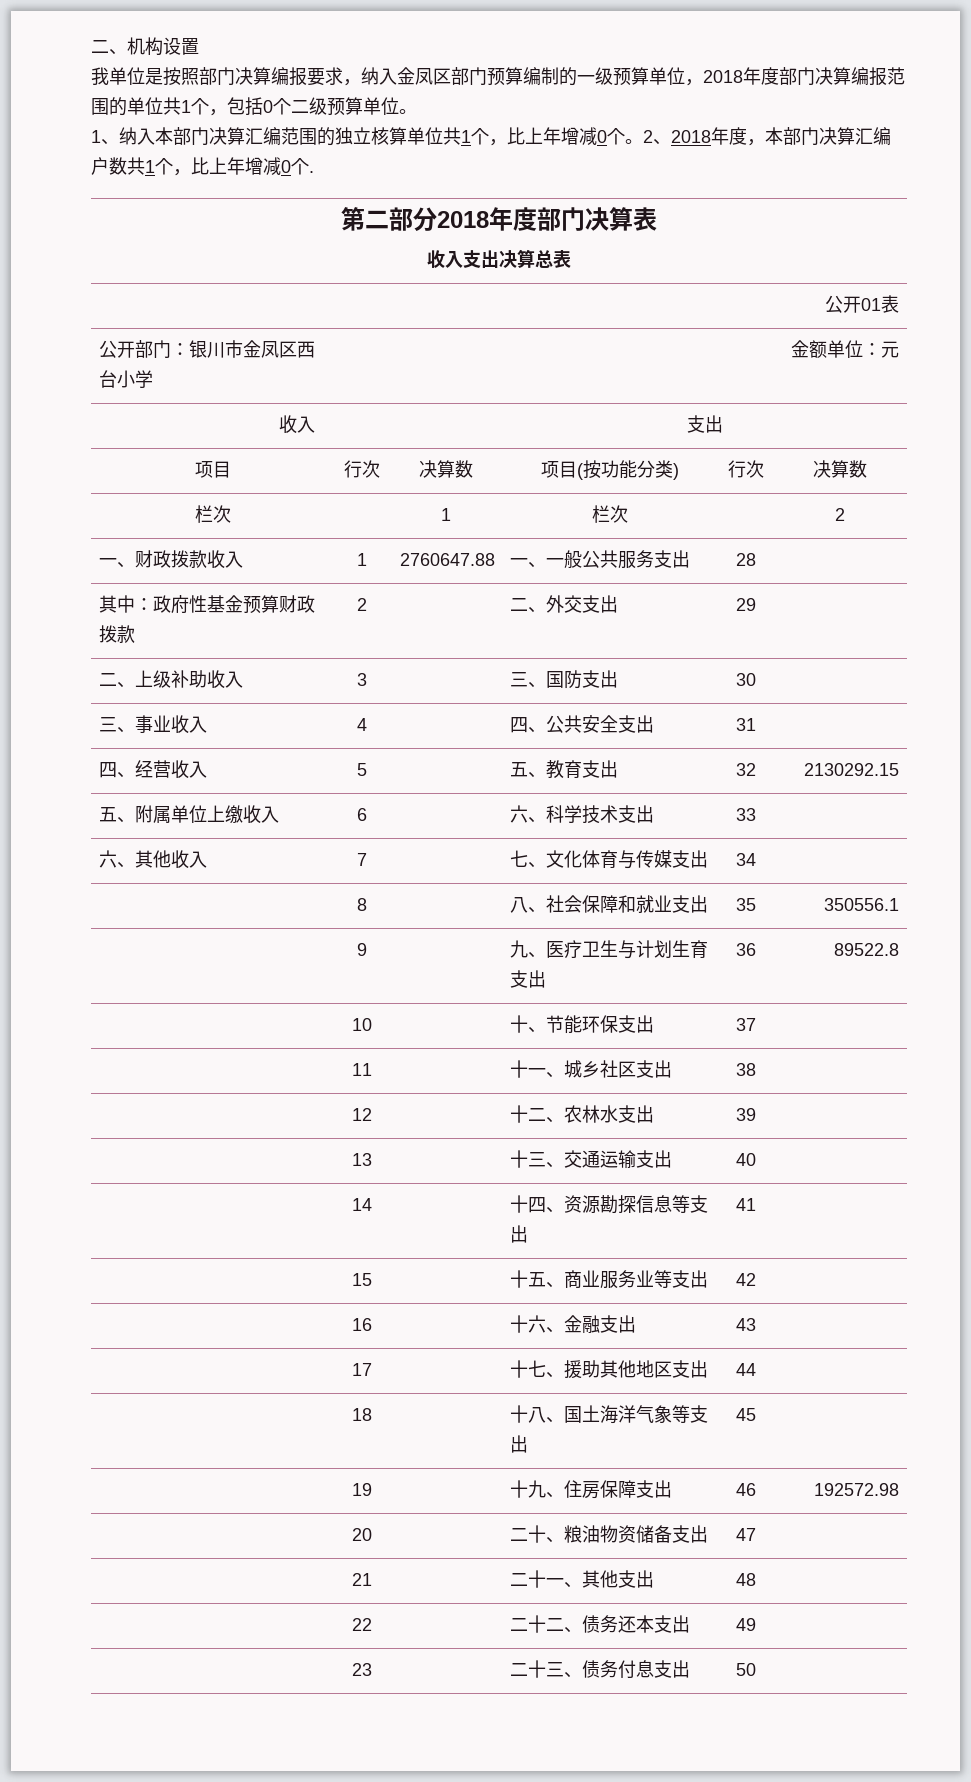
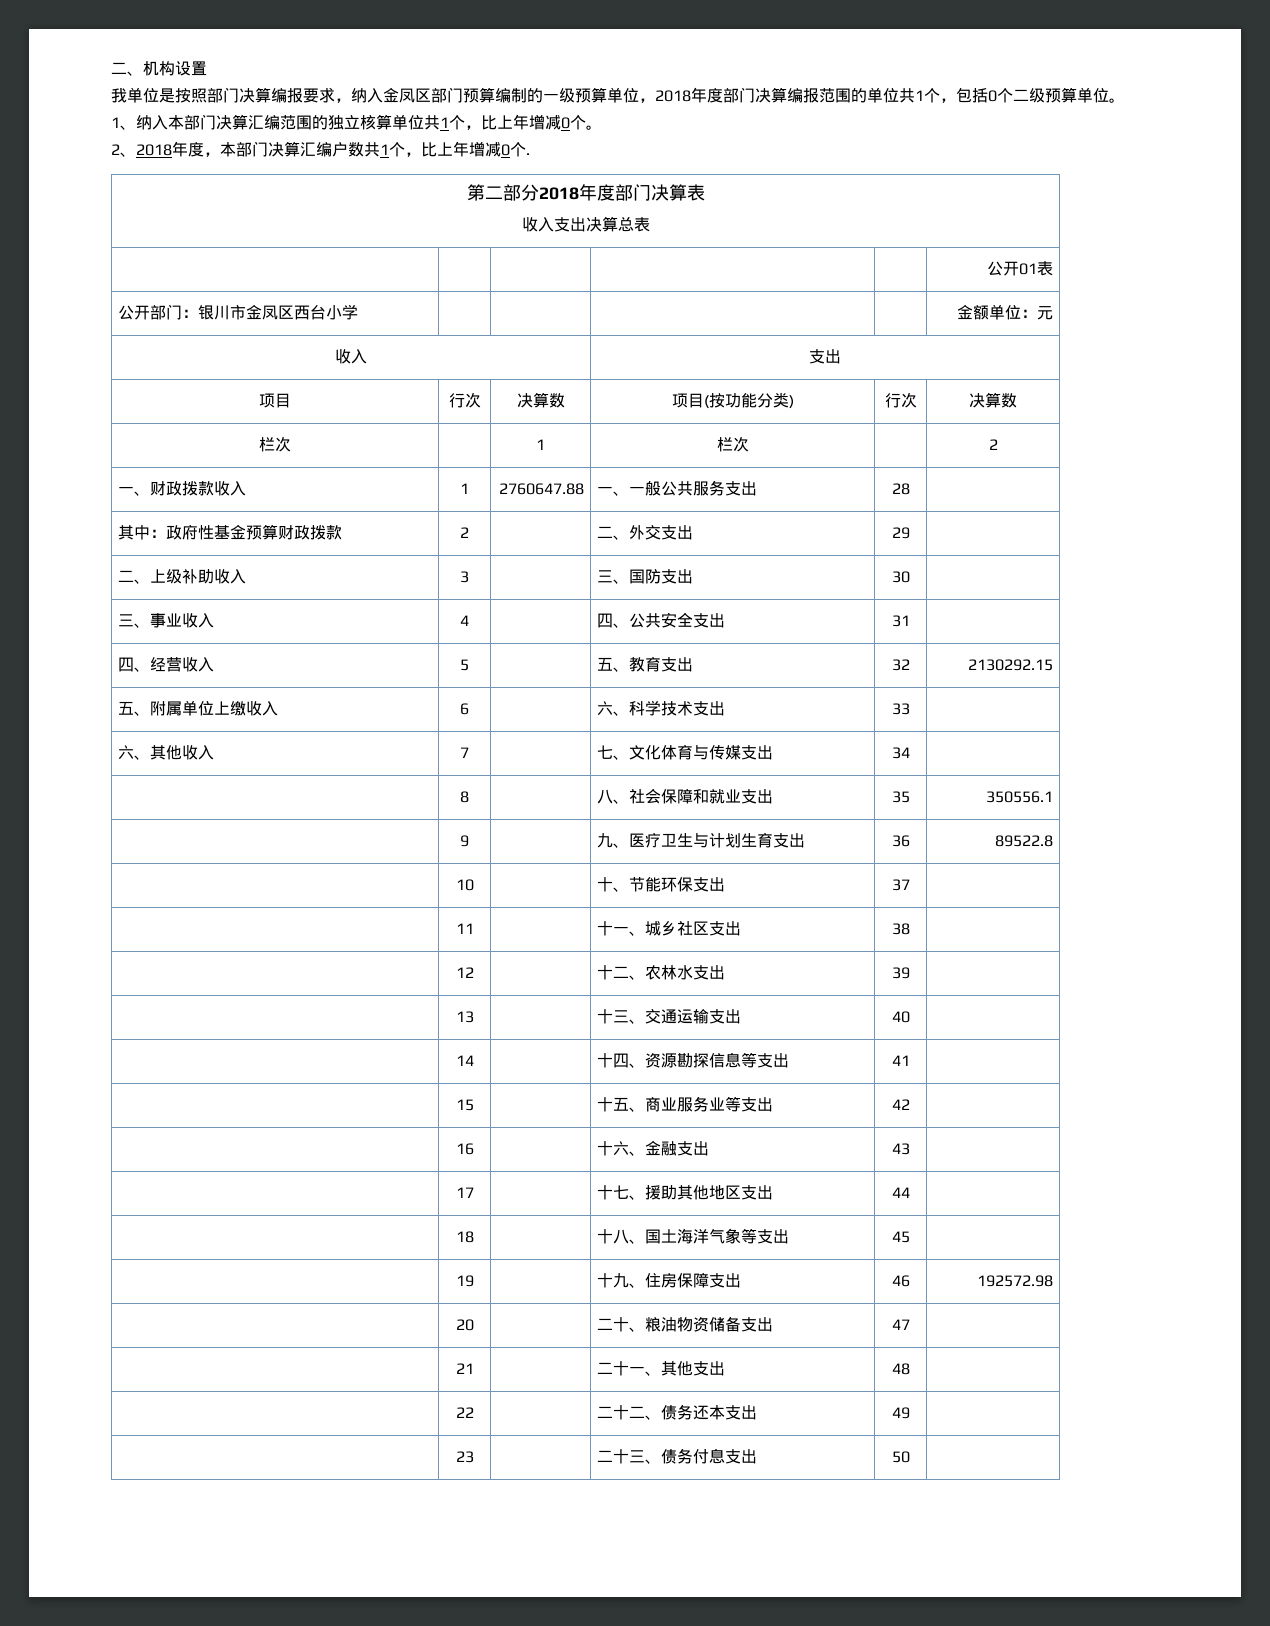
(643, 141) none -> (602, 127) //

